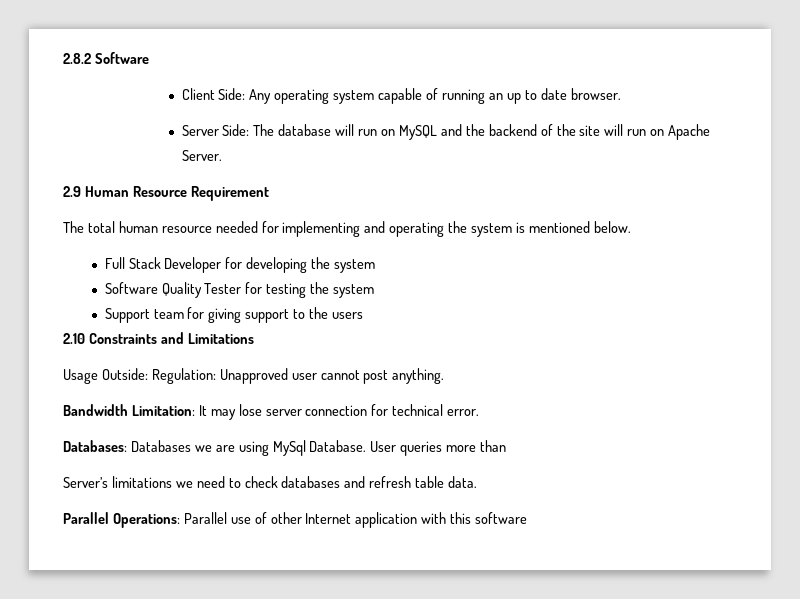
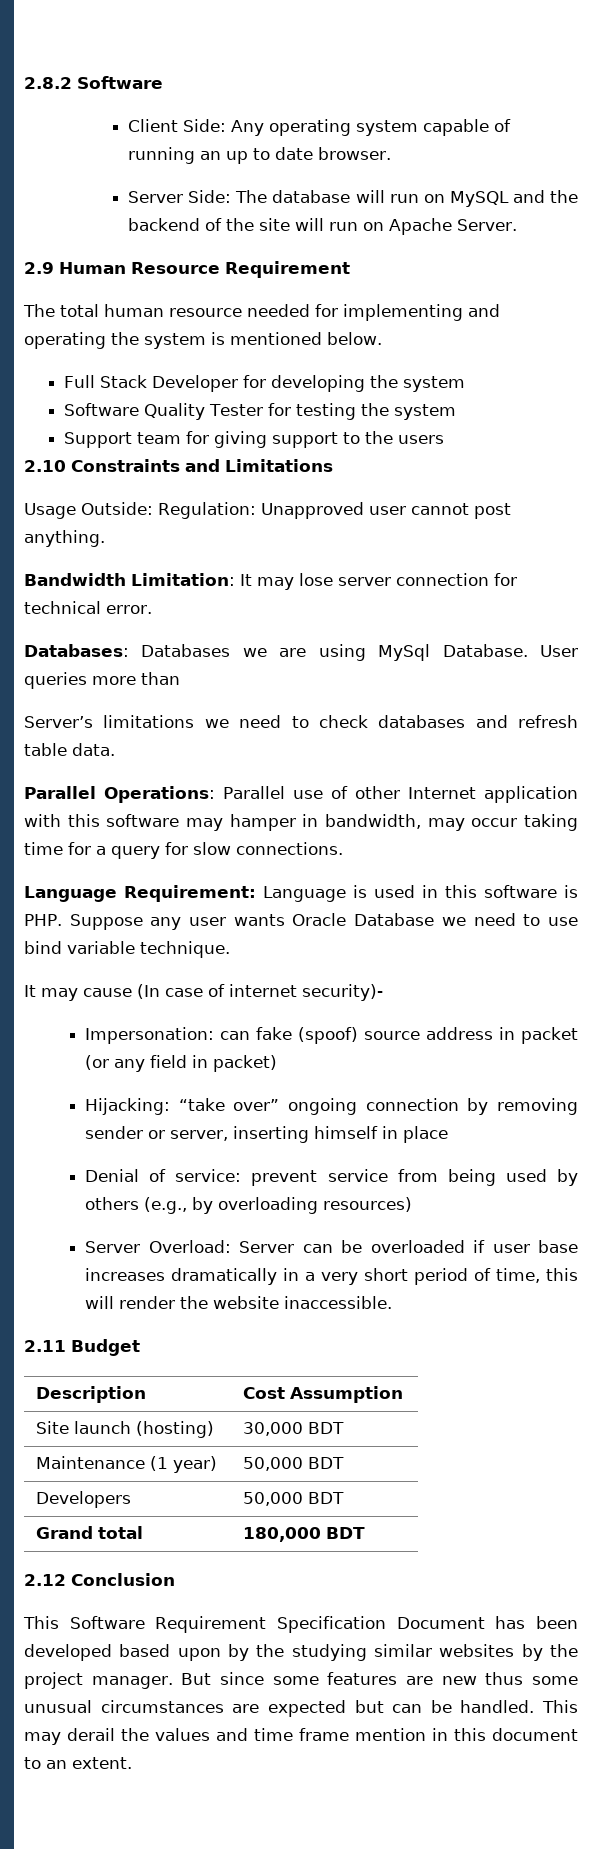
(528, 518) none -> [185,814,578,831] [24,842,343,859] [24,885,578,902] [24,913,578,930] [24,941,230,958] [24,984,383,1001] [85,1027,578,1044] [85,1055,278,1072] [85,1098,578,1115] [85,1126,449,1143] [85,1169,578,1186] [85,1197,413,1214] [85,1240,578,1253] [85,1268,578,1285] [85,1296,393,1309] [24,1339,140,1356] [36,1386,147,1403] [243,1386,404,1403] [36,1421,215,1438] [243,1422,345,1436] [36,1456,218,1473] [243,1457,345,1471] [36,1491,132,1508] [243,1492,345,1506] [36,1526,144,1539] [243,1527,366,1542] [24,1573,175,1586] [23,1616,578,1633] [24,1644,578,1661] [24,1672,578,1689] [24,1700,578,1717] [24,1728,578,1745] [24,1757,132,1769] may hamper in bandwidth, may occur taking time for a query for slow connections. // Language Requirement: Language is used in this software is PHP. Suppose any user wants Oracle Database we need to use bind variable technique. // It may cause (In case of internet security)- // Impersonation: can fake (spoof) source address in packet (or any field in packet) // Hijacking: “take over” ongoing connection by removing sender or server, inserting himself in place // Denial of service: prevent service from being used by others (e.g., by overloading resources) // Server Overload: Server can be overloaded if user base increases dramatically in a very short period of time, this will render the website inaccessible. // 2.11 Budget // Description | Cost Assumption // Site launch (hosting) | 30,000 BDT // Maintenance (1 year) | 50,000 BDT // Developers | 50,000 BDT // Grand total | 180,000 BDT // 2.12 Conclusion // This Software Requirement Specification Document has been developed based upon by the studying similar websites by the project manager. But since some features are new thus some unusual circumstances are expected but can be handled. This may derail the values and time frame mention in this document to an extent.

